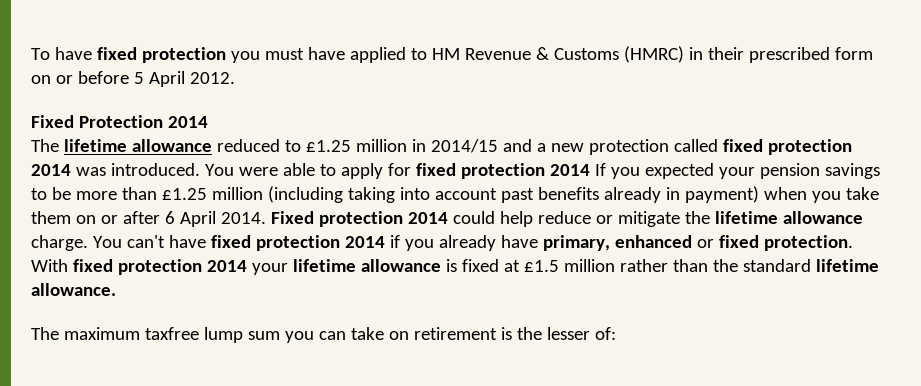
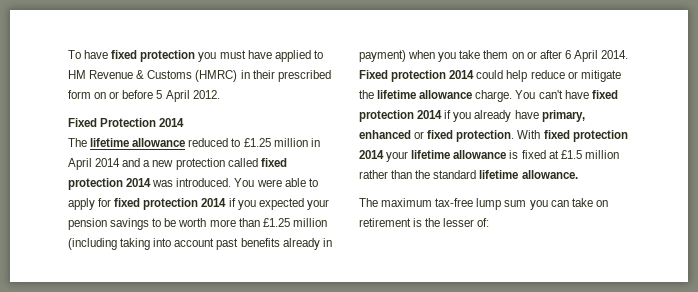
[430,139,498,153] 2014/15 -> [68,158,121,170] April 2014
[594,163,606,176] If -> [228,198,236,207] if
(71, 193) none -> [178,218,207,227] worth
[144,327,199,340] taxfree -> [435,198,474,207] tax-free

